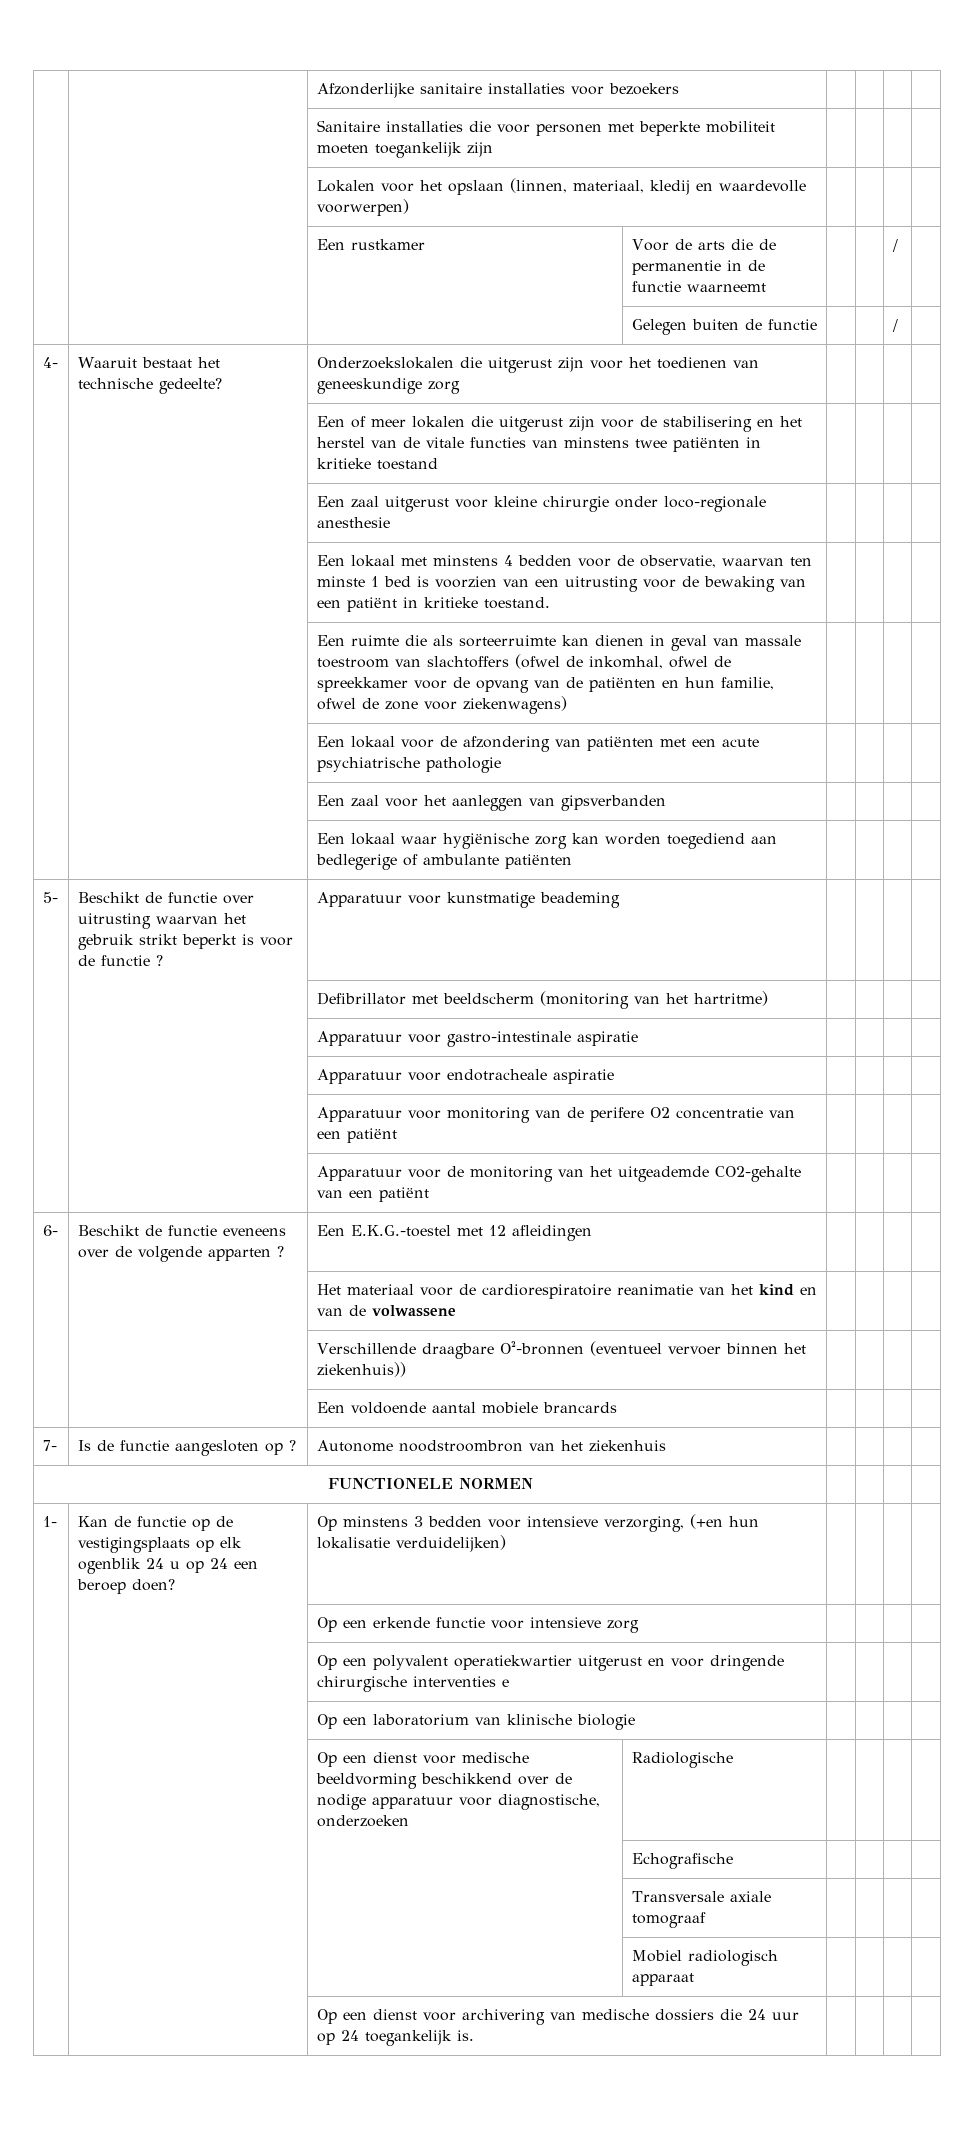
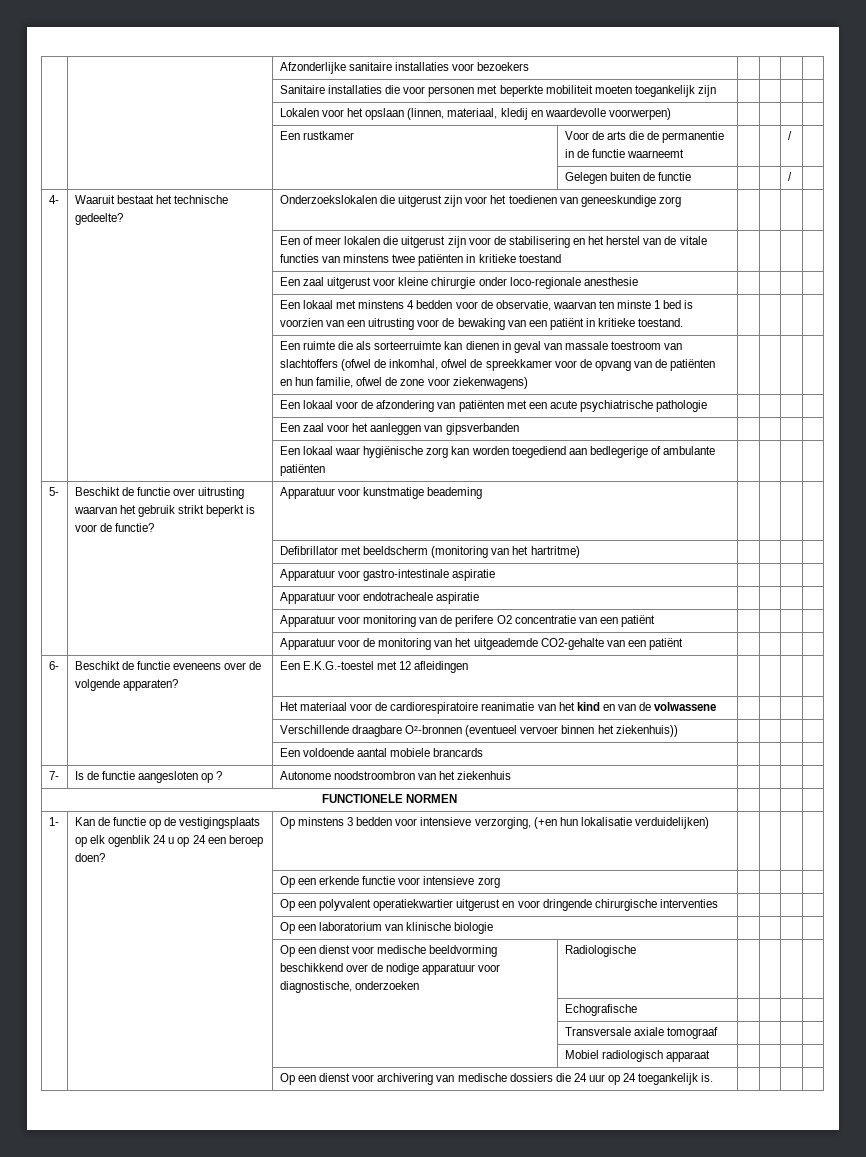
[100,955,163,966] functie ? -> [115,523,155,532] functie?
[207,1246,284,1261] apparten ? -> [123,679,179,691] apparaten?
[501,1679,509,1687] e -> (718, 903) none

